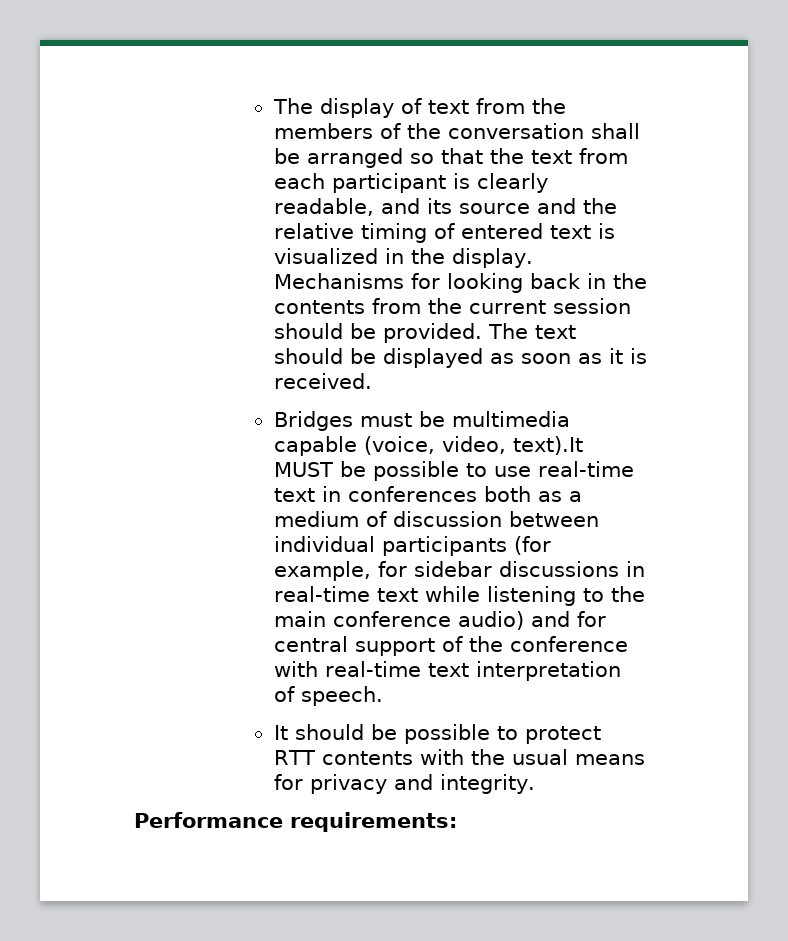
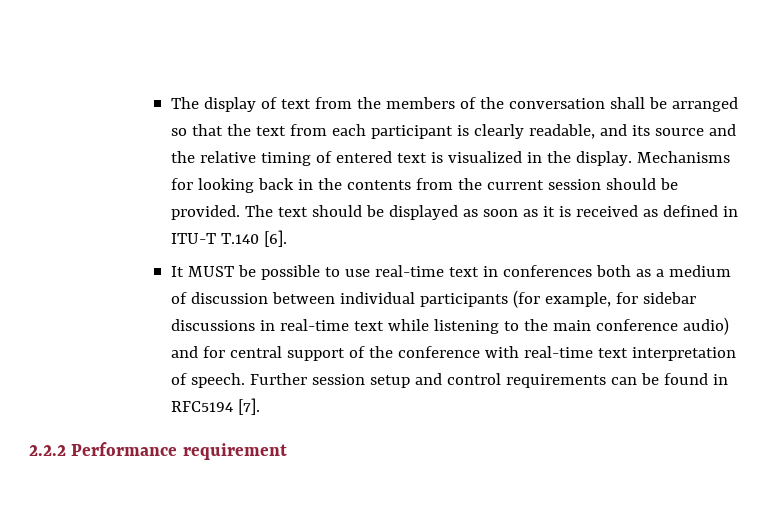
[273,373,372,389] [273,411,570,431] [273,436,583,456] received. // Bridges must be multimedia capable (voice, video, text).It -> [575,205,738,217] [170,230,287,247] [170,266,184,277] received as defined in ITU-T T.140 [6]. // It
[273,724,601,744] [273,749,645,765] [273,774,535,794] [134,812,458,832] // It should be possible to protect RTT contents with the usual means for privacy and integrity. // Performance requirements: -> [249,373,728,388] [170,398,260,415] [29,442,287,460] Further session setup and control requirements can be found in RFC5194 [7]. // 2.2.2 Performance requirement

